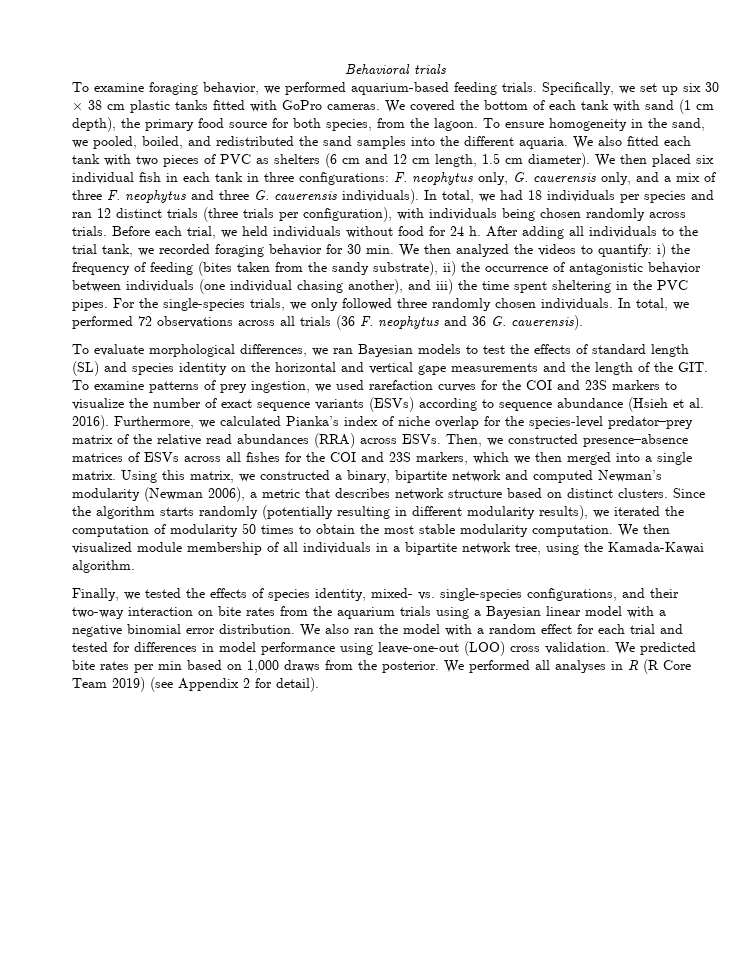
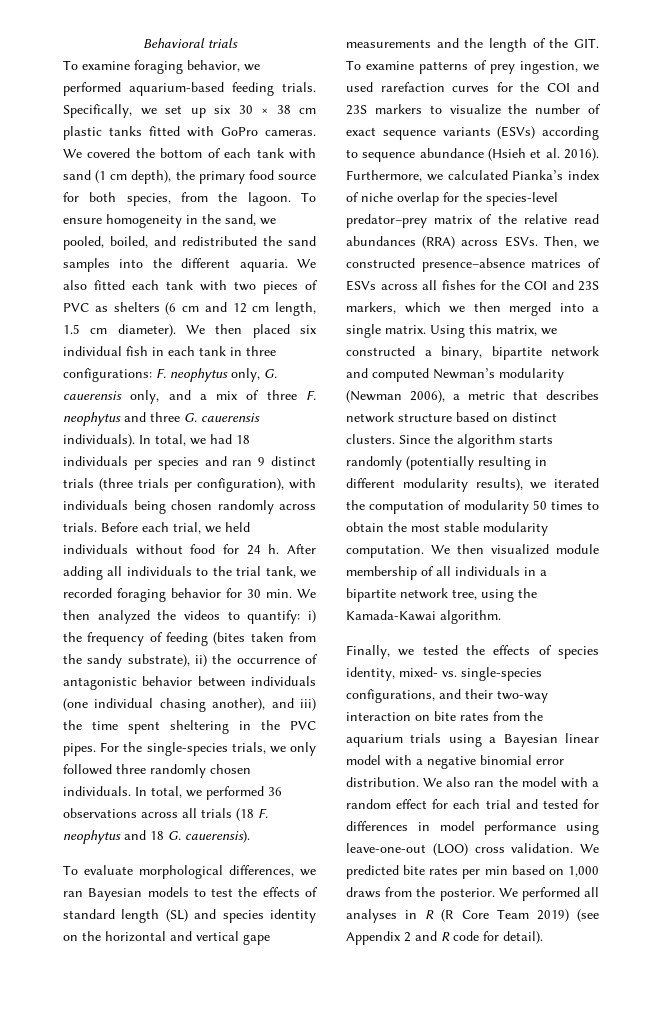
[97,208,111,218] 12 -> [258,457,266,466] 9
[138,316,152,326] 72 -> [268,787,282,796] 36
[336,315,486,330] (36 F. neophytus and 36 -> [236,808,268,821] [63,830,164,844] (18 F. neophytus and 18
(250, 683) none -> [415,931,479,941] and R code

